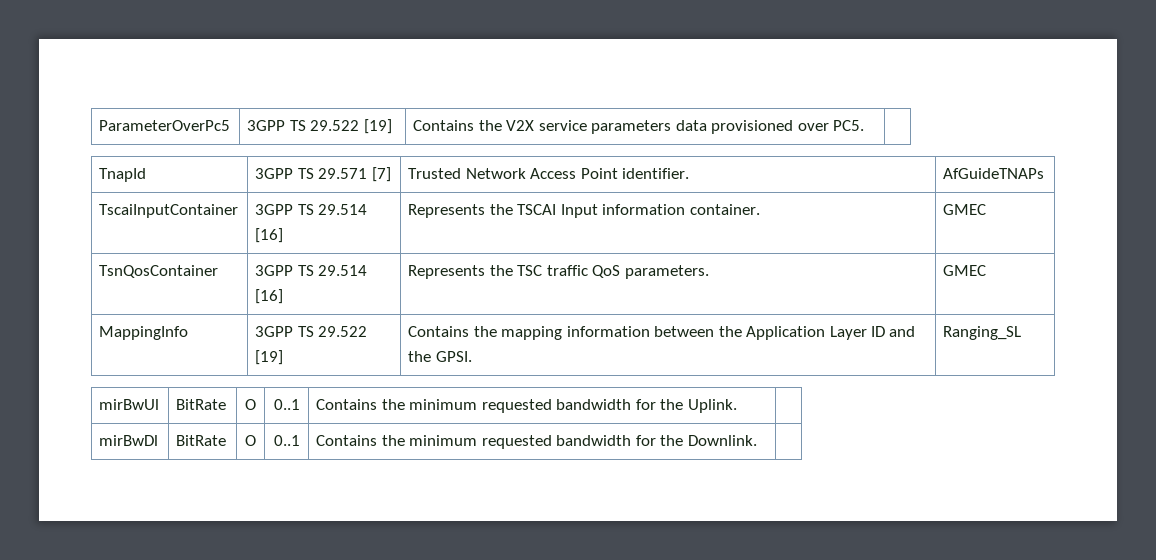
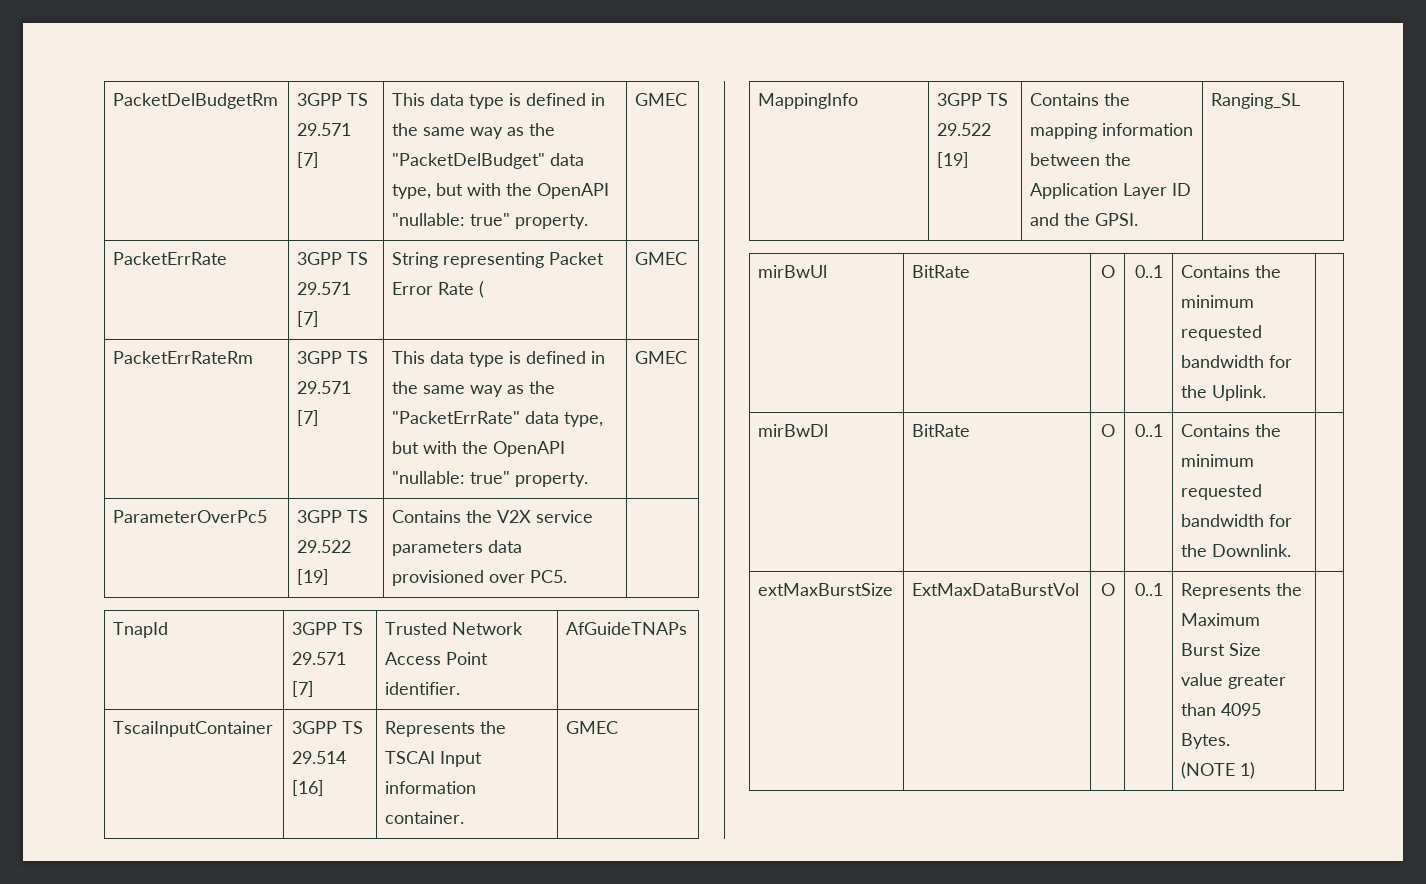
(99, 125) none -> [113,93,279,109] [297,93,369,106] [297,123,352,136] [297,152,320,168] [392,93,606,109] [392,123,556,139] [392,153,585,169] [392,183,610,199] [392,213,589,229] [635,93,688,106] [113,252,228,265] [297,252,369,265] [297,282,352,295] [297,311,320,327] [392,252,605,268] [392,281,485,298] [635,252,688,265] [113,351,254,364] [297,351,369,364] [297,381,352,394] [297,410,320,426] [392,351,606,367] [392,381,556,397] [392,411,604,427] [392,441,566,457] [392,471,589,487] [635,351,688,364] PacketDelBudgetRm | 3GPP TS 29.571 [7] | This data type is defined in the same way as the "PacketDelBudget" data type, but with the OpenAPI "nullable: true" property. | GMEC // PacketErrRate | 3GPP TS 29.571 [7] | String representing Packet Error Rate ( | GMEC // PacketErrRateRm | 3GPP TS 29.571 [7] | This data type is defined in the same way as the "PacketErrRate" data type, but with the OpenAPI "nullable: true" property. | GMEC //
[99,265,219,278] [255,265,368,276] [255,289,284,304] [408,265,709,279] [943,265,987,276] // TsnQosContainer | 3GPP TS 29.514 [16] | Represents the TSC traffic QoS parameters. | GMEC -> (619, 727) none
(757, 440) none -> [758,583,894,596] [912,583,1080,596] [1100,583,1115,596] [1134,583,1163,596] [1181,583,1303,599] [1181,613,1261,626] [1181,643,1262,656] [1181,673,1287,689] [1181,703,1262,716] [1181,733,1231,749] [1181,762,1256,779] // extMaxBurstSize | ExtMaxDataBurstVol | O | 0..1 | Represents the Maximum Burst Size value greater than 4095 Bytes. // (NOTE 1) |

